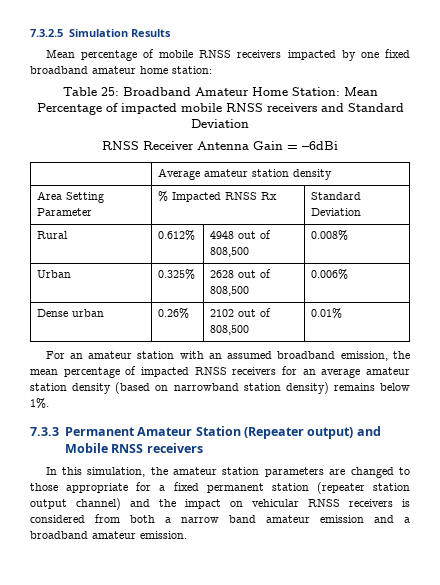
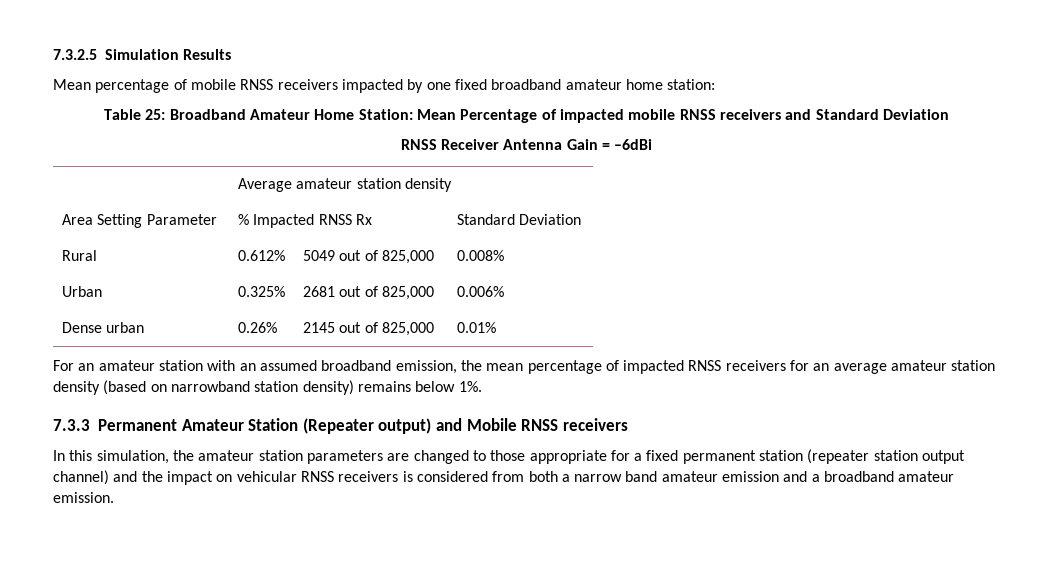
[209,230,271,239] [209,247,249,257] 4948 out of 808,500 -> [302,250,434,264] 5049 out of 825,000
[209,269,271,278] [209,286,249,296] 2628 out of 808,500 -> [302,286,434,300] 2681 out of 825,000
[209,308,271,317] [209,325,249,335] 2102 out of 808,500 -> [302,322,434,336] 2145 out of 825,000

